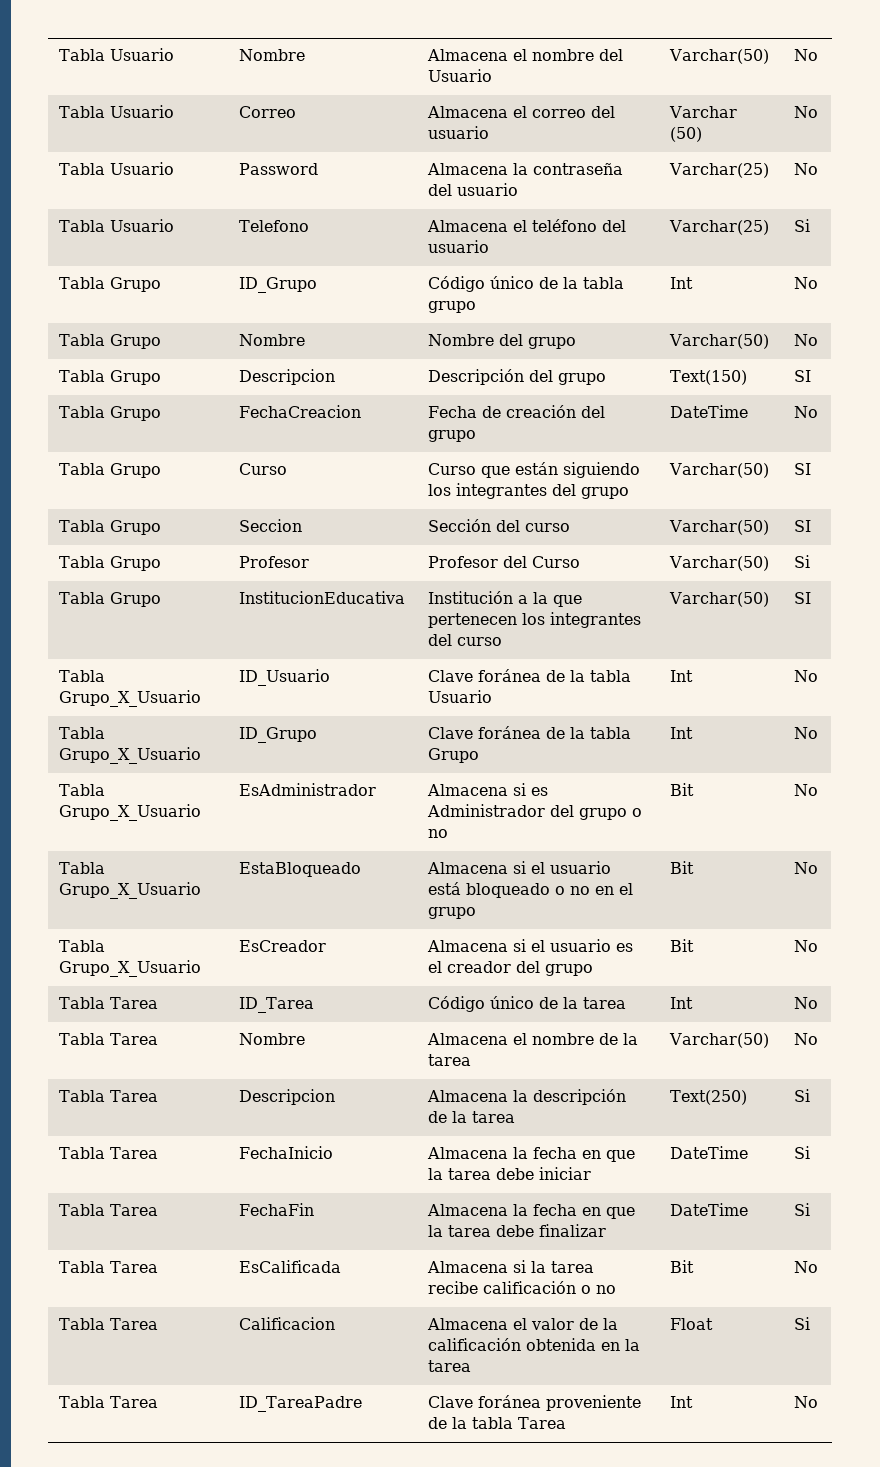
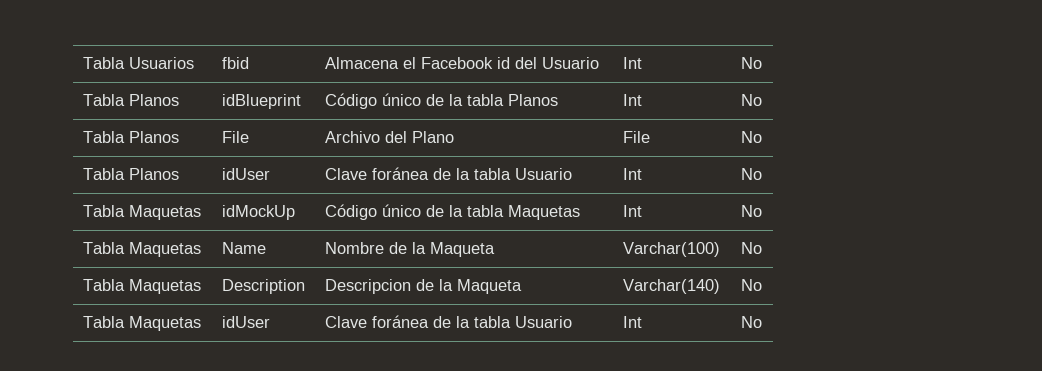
[59,48,175,61] [239,49,306,61] [427,49,595,61] Tabla Usuario | Nombre | Almacena el nombre -> [82,57,194,69] [221,57,249,69] [324,57,510,69] Tabla Usuarios | fbid | Almacena el Facebook id
[669,49,770,64] [794,49,819,61] [59,105,175,118] [239,106,297,118] [427,106,616,118] [428,126,490,139] [669,106,738,118] [670,127,703,142] [794,106,819,118] [59,162,175,175] [239,163,319,175] [427,163,624,175] [428,183,519,196] [669,163,770,178] [794,163,819,175] [59,219,175,232] [239,220,310,232] [427,219,627,232] [428,240,490,253] [669,220,770,235] [794,219,811,232] [59,277,162,292] [239,277,318,293] [428,276,625,292] [428,301,477,313] [670,277,694,289] [794,277,819,289] [59,334,162,349] [239,334,306,346] [428,334,577,349] [669,334,770,349] [794,334,819,346] [59,370,162,385] [239,369,336,385] [428,369,607,385] [670,370,748,385] [794,370,812,382] [59,406,162,421] [239,405,362,418] [428,405,606,418] [428,430,477,442] [670,405,749,418] [794,406,819,418] [59,463,162,478] [239,463,288,475] [428,462,641,478] [428,483,630,499] [669,463,770,478] [794,463,812,475] [59,520,162,535] [239,519,303,532] [428,519,571,532] [669,520,770,535] [794,520,812,532] [59,556,162,571] [239,556,310,568] [428,556,581,568] [669,556,770,571] [794,555,811,568] [59,592,162,607] [239,591,406,604] [428,591,583,607] [428,612,642,628] [428,634,503,646] [669,592,770,607] [794,592,812,604] [59,670,106,682] [59,690,202,707] [239,669,331,686] Varchar(50) | No // Tabla Usuario | Correo | Almacena el correo del usuario | Varchar (50) | No // Tabla Usuario | Password | Almacena la contraseña del usuario | Varchar(25) | No // Tabla Usuario | Telefono | Almacena el teléfono del usuario | Varchar(25) | Si // Tabla Grupo | ID_Grupo | Código único de la tabla grupo | Int | No // Tabla Grupo | Nombre | Nombre del grupo | Varchar(50) | No // Tabla Grupo | Descripcion | Descripción del grupo | Text(150) | SI // Tabla Grupo | FechaCreacion | Fecha de creación del grupo | DateTime | No // Tabla Grupo | Curso | Curso que están siguiendo los integrantes del grupo | Varchar(50) | SI // Tabla Grupo | Seccion | Sección del curso | Varchar(50) | SI // Tabla Grupo | Profesor | Profesor del Curso | Varchar(50) | Si // Tabla Grupo | InstitucionEducativa | Institución a la que pertenecen los integrantes del curso | Varchar(50) | SI // Tabla Grupo_X_Usuario | ID_Usuario -> [622,57,642,69] [740,57,762,69] [82,94,179,106] [221,94,301,109] [324,93,558,109] [622,94,642,106] [740,94,762,106] [82,131,179,143] [221,131,249,143] [324,131,454,143] [622,131,650,143] [740,131,762,143] [82,168,179,180] [221,168,270,180] Int | No // Tabla Planos | idBlueprint | Código único de la tabla Planos | Int | No // Tabla Planos | File | Archivo del Plano | File | No // Tabla Planos | idUser
[59,747,202,764] [239,727,318,743] [428,726,632,739] [428,748,480,763] [670,727,694,739] [794,727,819,739] [59,784,106,796] [59,804,202,821] [239,783,377,796] [427,783,549,796] [427,804,643,820] [428,829,449,838] [670,783,695,796] [794,784,819,796] [59,862,106,874] [59,882,202,899] [239,862,362,877] [427,861,612,874] [428,882,634,898] [428,907,477,919] [670,861,695,874] [794,862,819,874] [59,940,106,952] [59,960,202,977] [239,940,327,952] [427,939,634,952] [428,961,594,976] [670,939,695,952] [794,940,819,952] [59,997,159,1009] [239,997,315,1013] [428,996,627,1012] [670,997,694,1009] [794,997,819,1009] [59,1033,159,1045] [239,1033,306,1045] [427,1033,639,1045] [428,1054,472,1066] [669,1033,770,1048] [794,1033,819,1045] [59,1090,159,1102] [239,1089,336,1105] [427,1089,627,1105] [428,1111,516,1123] [670,1090,748,1105] [794,1089,811,1102] [59,1147,159,1159] [239,1146,334,1159] [427,1147,636,1162] [428,1167,592,1180] [670,1146,749,1159] [794,1146,811,1159] [59,1204,159,1216] [239,1203,315,1216] [427,1204,636,1219] [428,1224,607,1237] [670,1203,749,1216] [794,1203,811,1216] [59,1261,159,1273] [239,1260,342,1273] [427,1260,595,1273] [428,1281,617,1294] [670,1260,695,1273] [794,1261,819,1273] [59,1318,159,1330] [239,1317,336,1330] [427,1318,619,1330] [428,1338,641,1351] [428,1360,472,1372] [670,1318,714,1330] [794,1317,811,1330] [59,1396,159,1408] [239,1396,363,1412] [428,1395,642,1411] [428,1417,567,1429] [670,1396,694,1408] [794,1396,819,1408] Grupo_X_Usuario | ID_Grupo | Clave foránea de la tabla Grupo | Int | No // Tabla Grupo_X_Usuario | EsAdministrador | Almacena si es Administrador del grupo o no | Bit | No // Tabla Grupo_X_Usuario | EstaBloqueado | Almacena si el usuario está bloqueado o no en el grupo | Bit | No // Tabla Grupo_X_Usuario | EsCreador | Almacena si el usuario es el creador del grupo | Bit | No // Tabla Tarea | ID_Tarea | Código único de la tarea | Int | No // Tabla Tarea | Nombre | Almacena el nombre de la tarea | Varchar(50) | No // Tabla Tarea | Descripcion | Almacena la descripción de la tarea | Text(250) | Si // Tabla Tarea | FechaInicio | Almacena la fecha en que la tarea debe iniciar | DateTime | Si // Tabla Tarea | FechaFin | Almacena la fecha en que la tarea debe finalizar | DateTime | Si // Tabla Tarea | EsCalificada | Almacena si la tarea recibe calificación o no | Bit | No // Tabla Tarea | Calificacion | Almacena el valor de la calificación obtenida en la tarea | Float | Si // Tabla Tarea | ID_TareaPadre | Clave foránea proveniente de la tabla Tarea | Int | No -> [128,205,201,220] [221,205,295,220] [324,204,580,220] [622,205,642,217] [740,205,762,217] [82,242,201,257] [221,242,266,254] [324,242,495,257] [622,242,720,257] [740,242,762,254] [82,279,201,294] [221,279,305,294] [324,279,522,294] [622,279,720,294] [740,279,762,291] [82,316,201,331] [221,316,270,328] [324,315,572,328] [622,316,642,328] [740,316,762,328] Maquetas | idMockUp | Código único de la tabla Maquetas | Int | No // Tabla Maquetas | Name | Nombre de la Maqueta | Varchar(100) | No // Tabla Maquetas | Description | Descripcion de la Maqueta | Varchar(140) | No // Tabla Maquetas | idUser | Clave foránea de la tabla Usuario | Int | No

